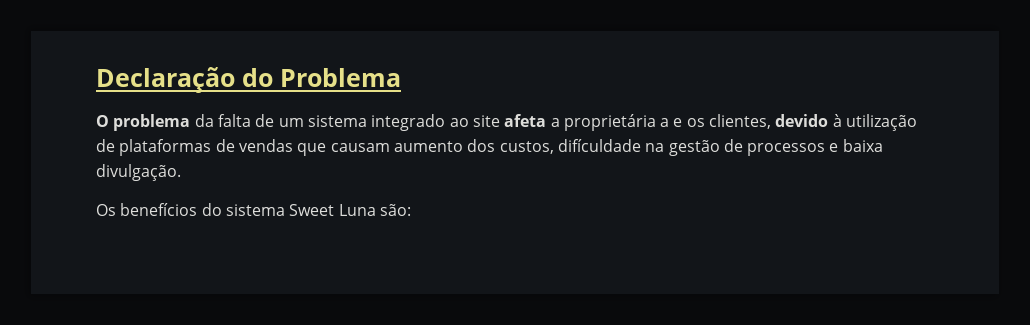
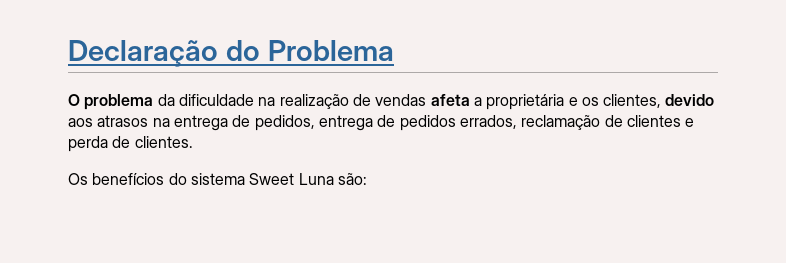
[217,114,500,131] falta de um sistema integrado ao site -> [178,94,427,109] dificuldade na realização de vendas
[660,118,670,127] a -> (565, 102) none
[832,114,918,131] [96,139,883,156] [96,164,181,181] à utilização de plataformas de vendas que causam aumento dos custos, difículdade na gestão de processos e baixa divulgação. -> [68,115,695,131] [68,136,193,152] aos atrasos na entrega de pedidos, entrega de pedidos errados, reclamação de clientes e perda de clientes.

